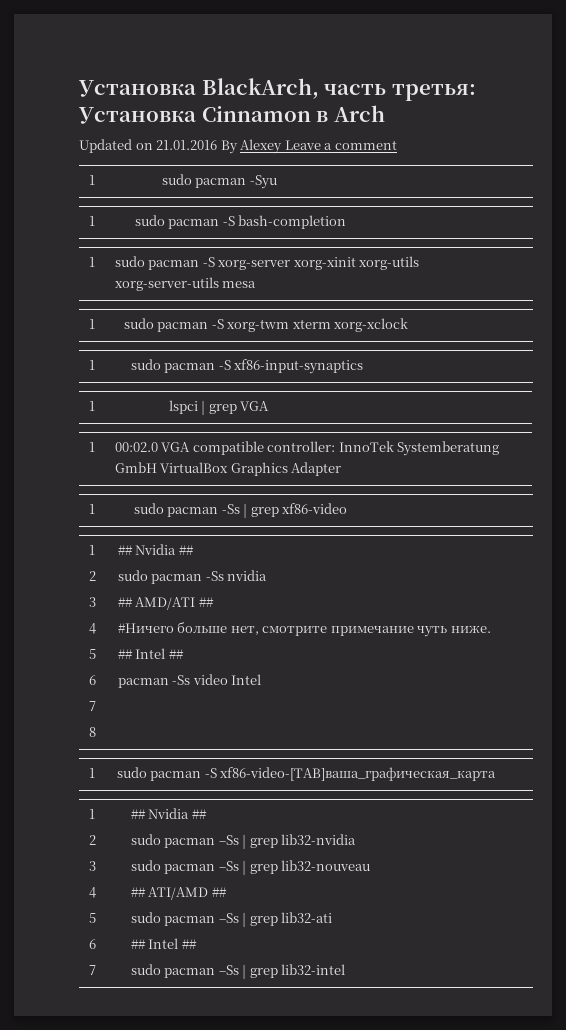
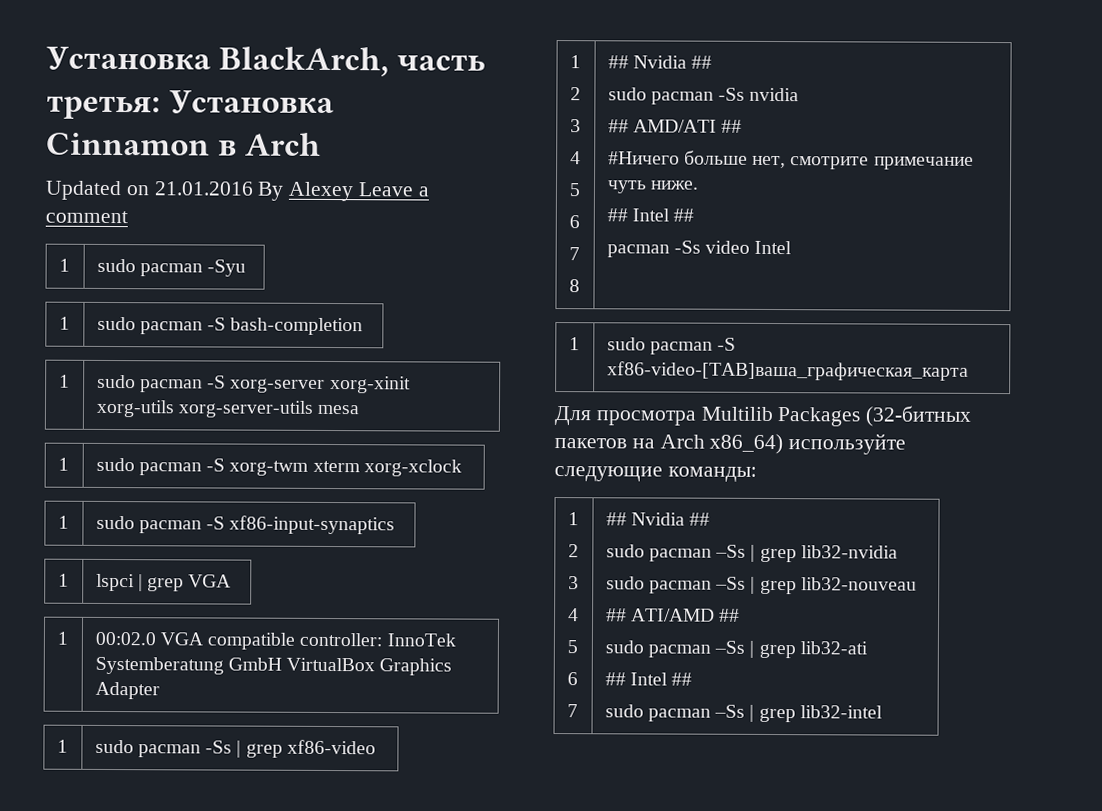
(497, 774) none -> [554,405,973,427] [554,433,907,455] [554,466,757,482] // Для просмотра Multilib Packages (32-битных пакетов на Arch x86_64) используйте следующие команды:

